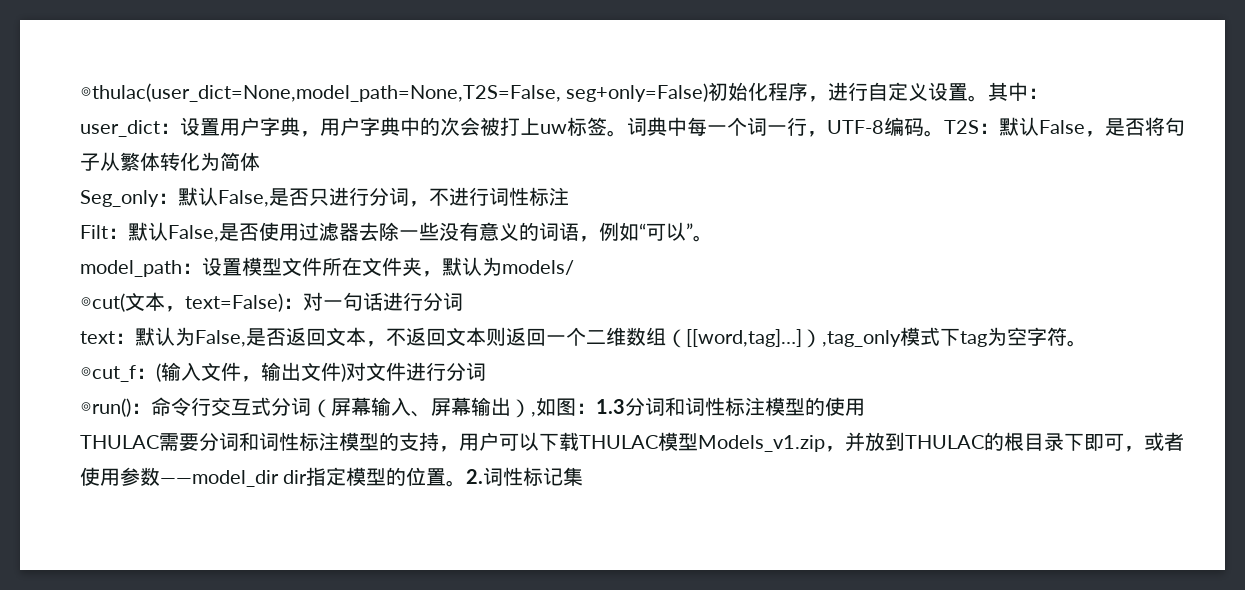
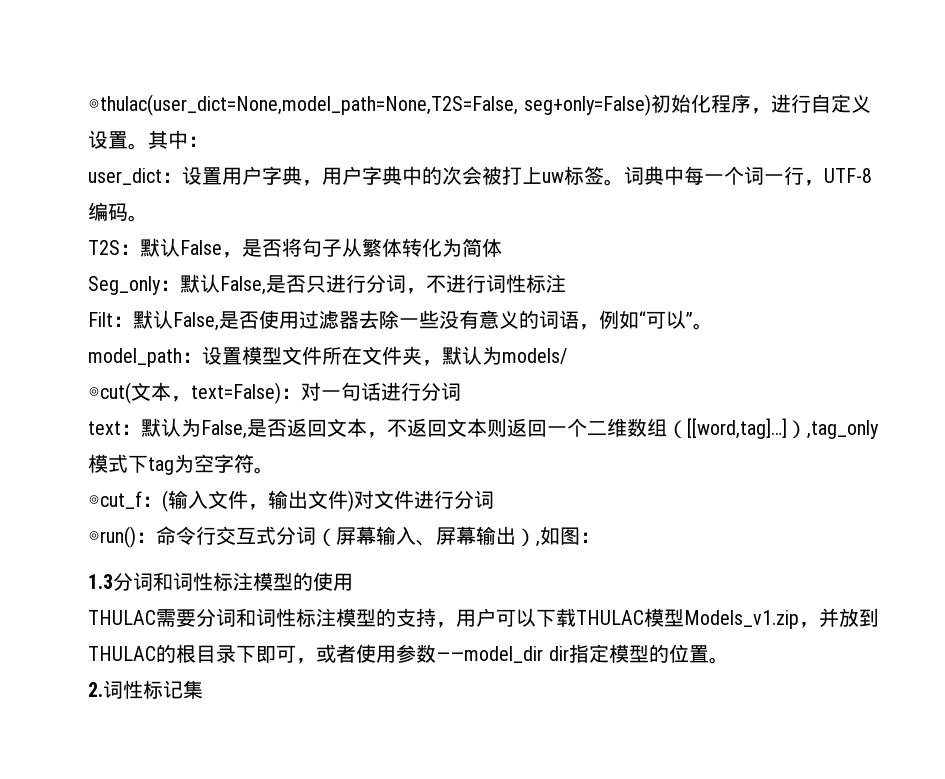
(944, 133) none -> (149, 218) //
(596, 408) none -> (601, 537) //
(467, 483) none -> (729, 660) //

